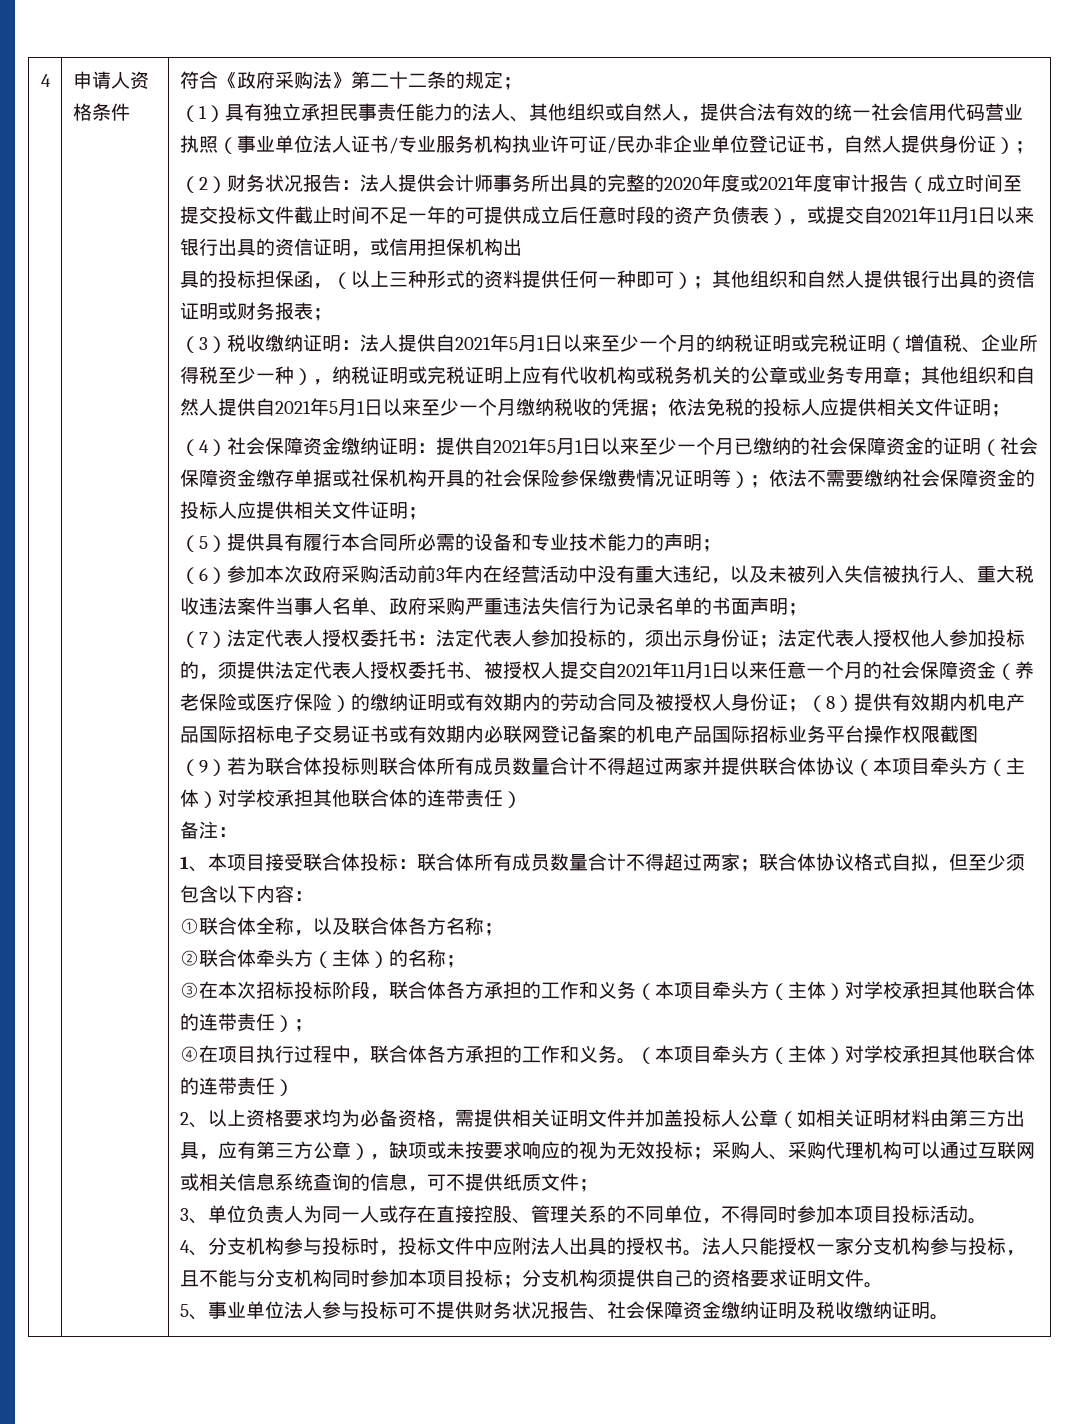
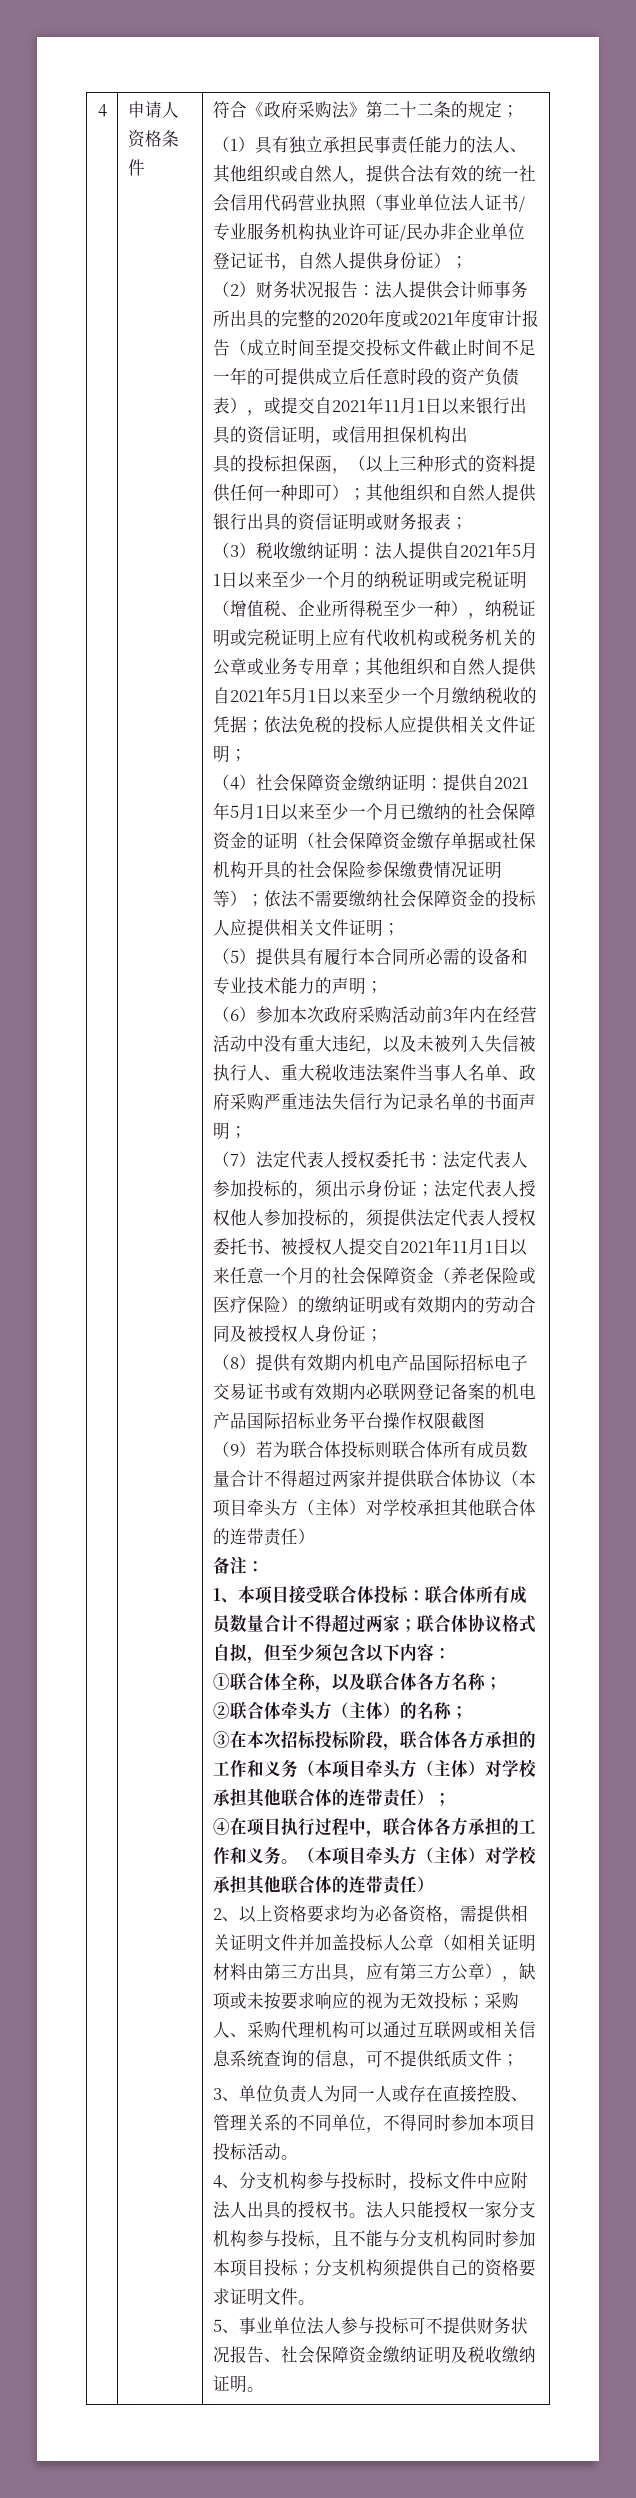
(807, 705) none -> (383, 1335) //

